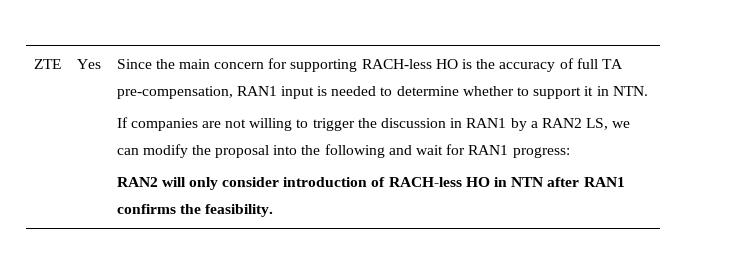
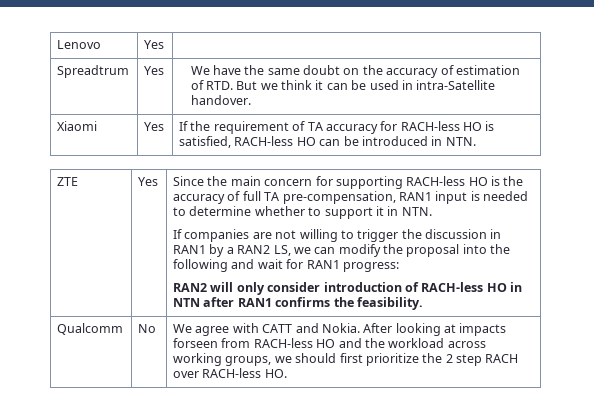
(33, 64) none -> [57,40,102,49] [144,40,165,49] [57,65,130,78] [144,66,165,75] [190,65,520,78] [190,80,496,90] [190,95,251,105] [57,121,98,131] [144,122,165,131] [179,121,495,134] [179,136,476,148] Lenovo | Yes | // Spreadtrum | Yes | We have the same doubt on the accuracy of estimation of RTD. But we think it can be used in intra-Satellite handover. // Xiaomi | Yes | If the requirement of TA accuracy for RACH-less HO is satisfied, RACH-less HO can be introduced in NTN. //
(273, 210) none -> [57,323,124,335] [138,324,157,333] [173,323,507,336] [173,338,486,348] [173,353,519,366] [173,368,287,378] // Qualcomm | No | We agree with CATT and Nokia. After looking at impacts forseen from RACH-less HO and the workload across working groups, we should first prioritize the 2 step RACH over RACH-less HO.

